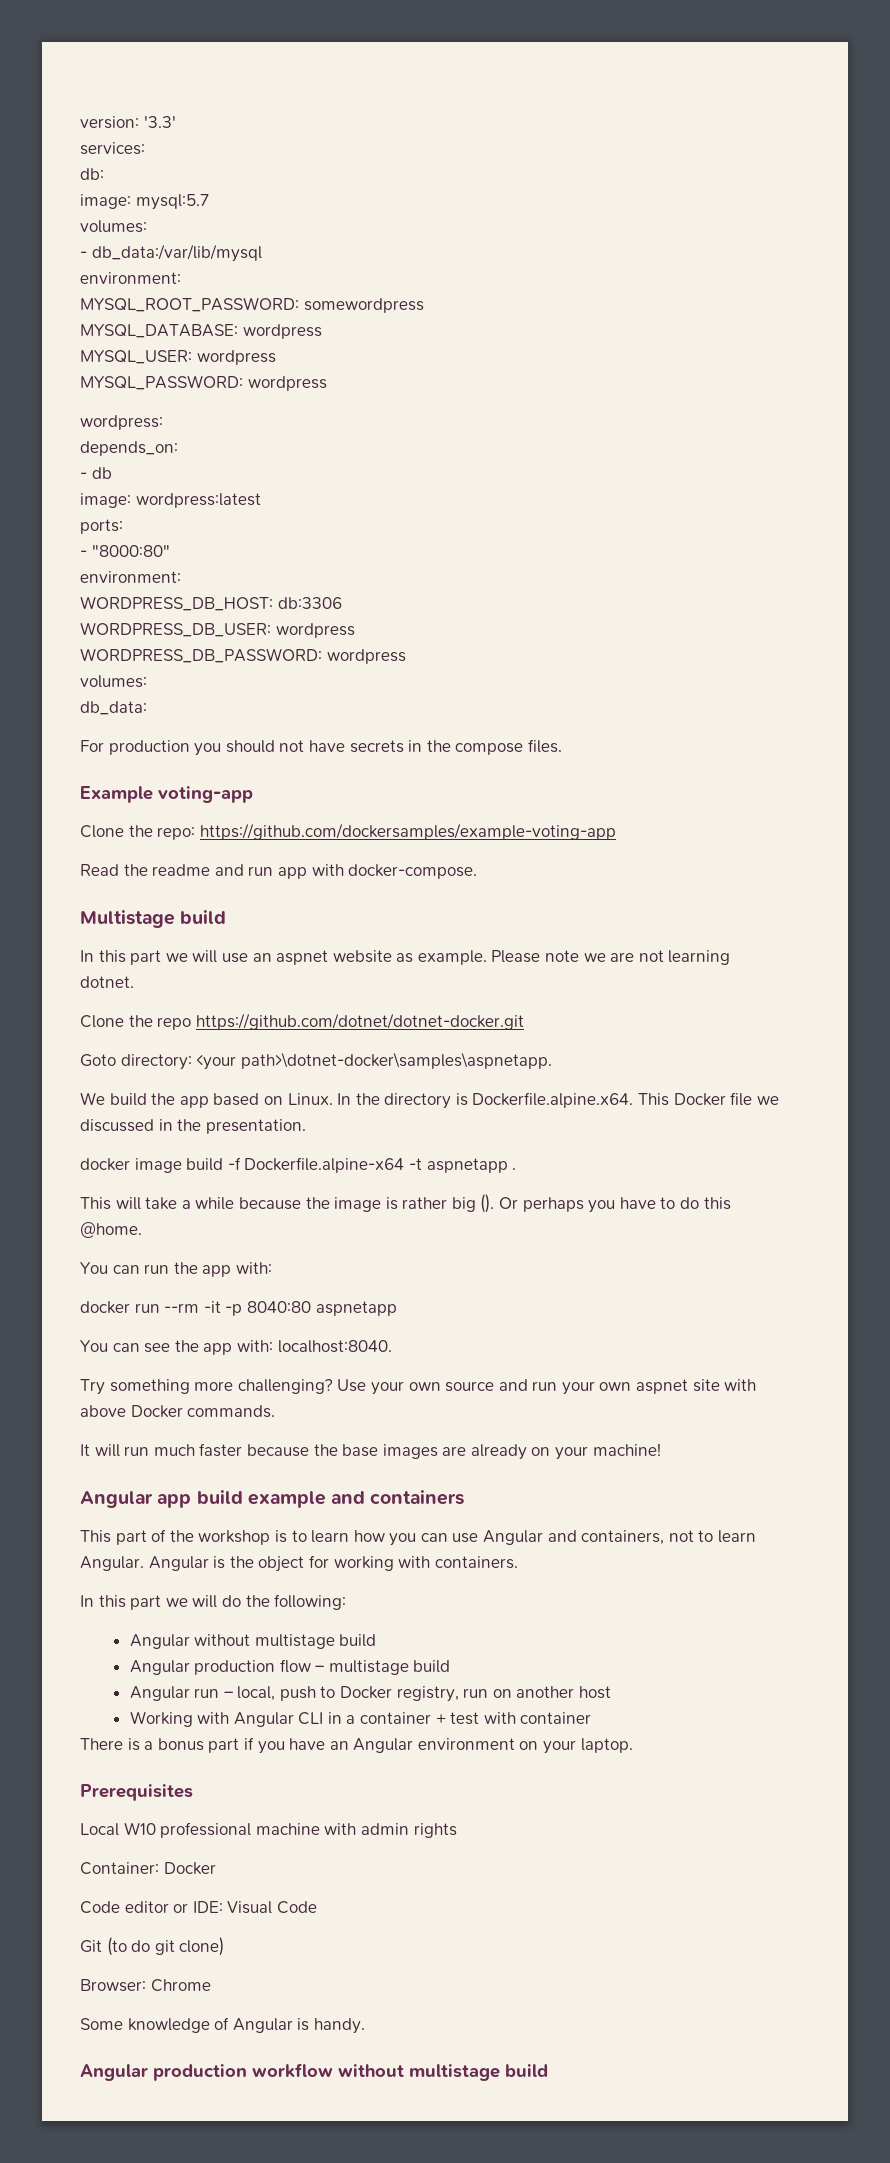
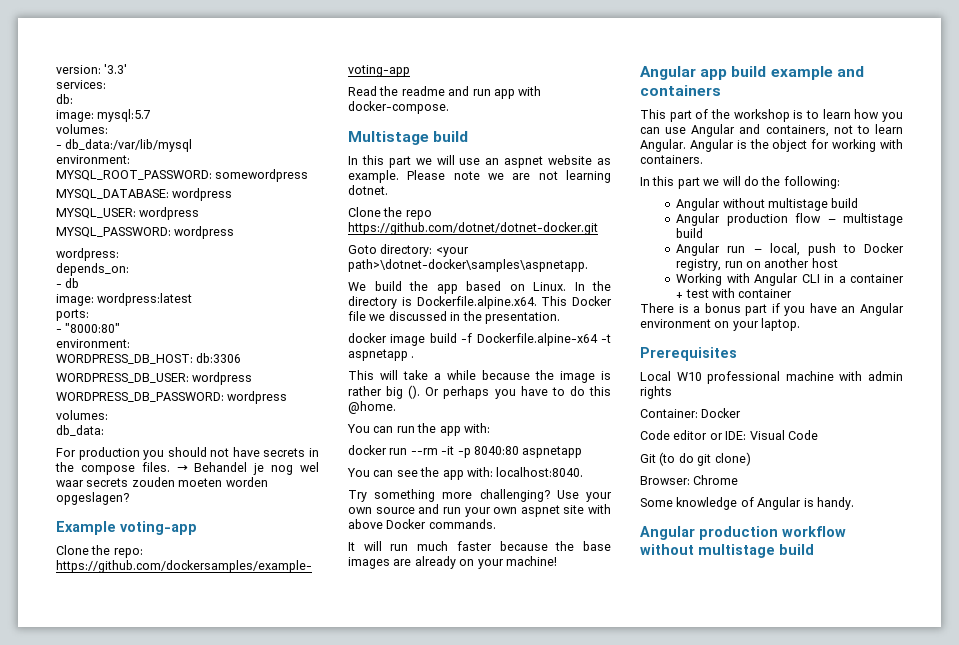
(562, 746) none -> [176,462,319,475] [56,477,268,487] [56,492,129,505] → Behandel je nog wel waar secrets zouden moeten worden opgeslagen?

